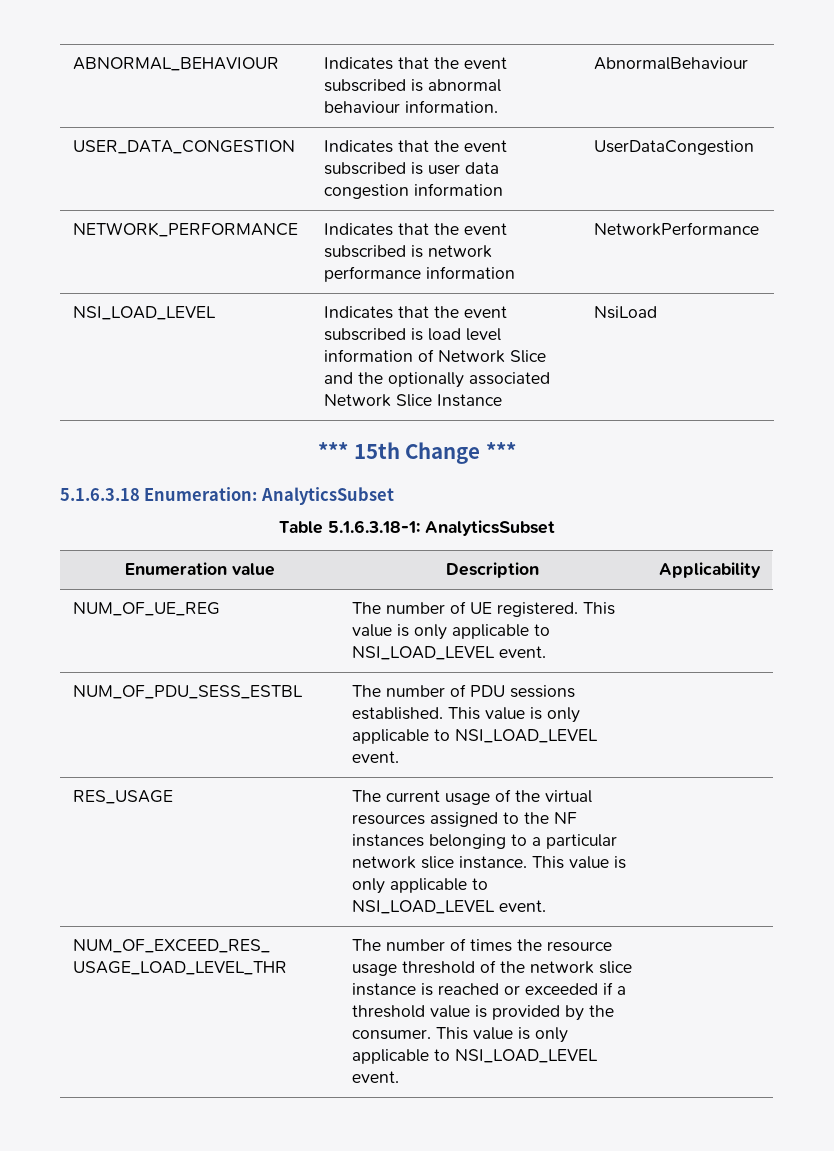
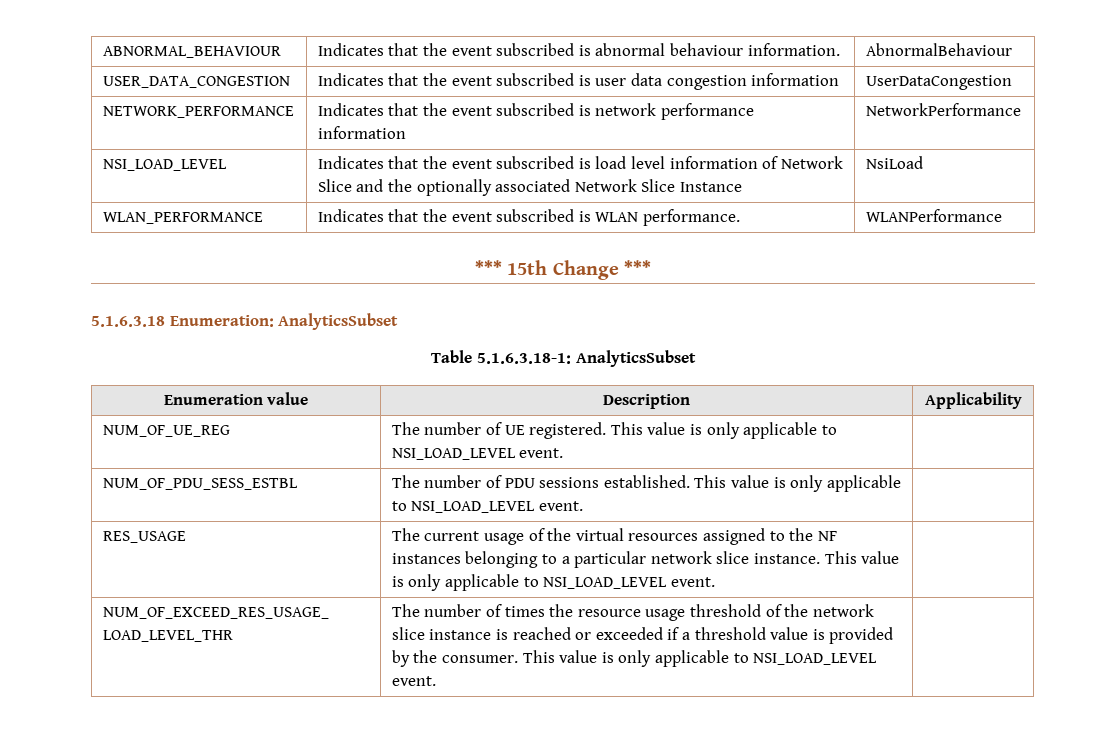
(657, 312) none -> [102,212,263,224] [317,209,740,226] [865,209,1002,222] // WLAN_PERFORMANCE | Indicates that the event subscribed is WLAN performance. | WLANPerformance

